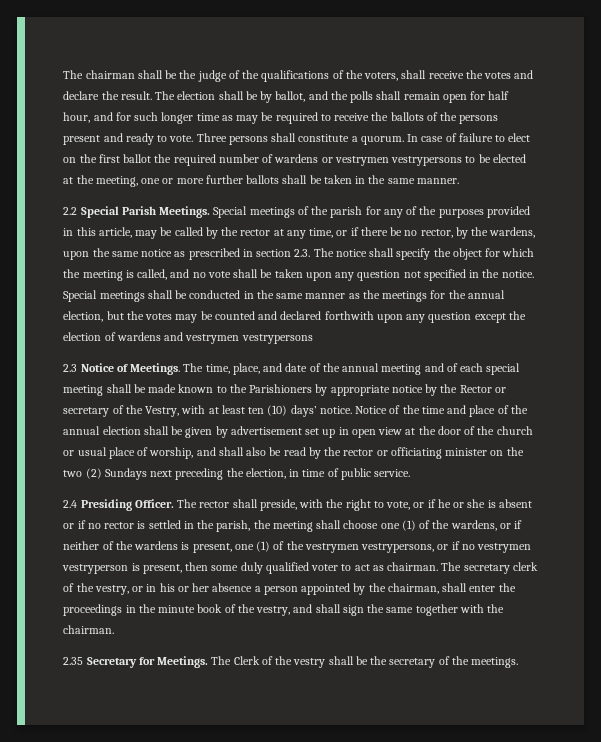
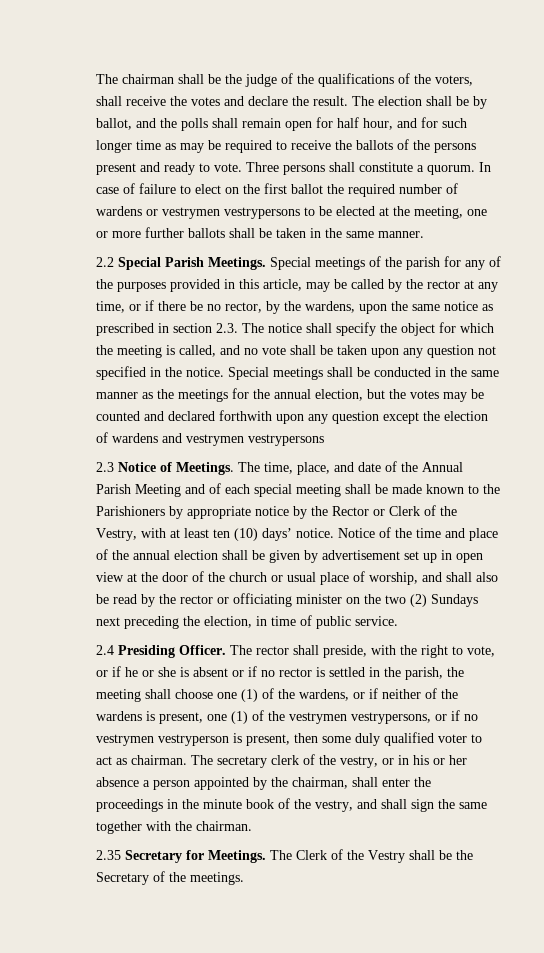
[342,363,422,375] annual meeting -> [422,462,464,472] [96,484,182,497] Annual Parish Meeting
[63,407,110,417] secretary -> [389,506,421,516] Clerk
[293,656,436,668] vestry shall be the secretary -> [368,850,474,863] [96,872,150,885] Vestry shall be the Secretary

